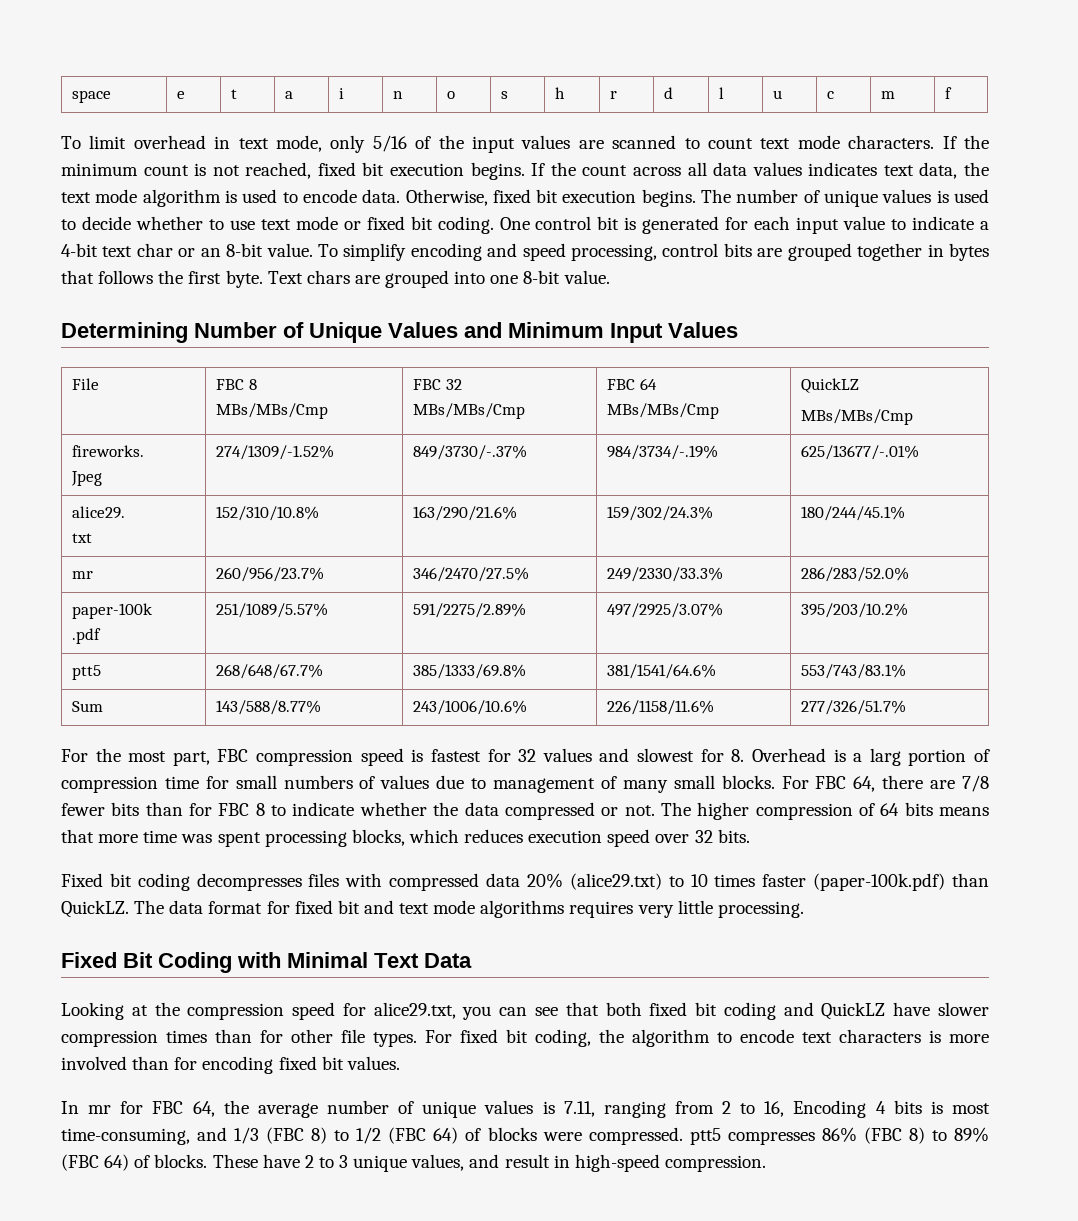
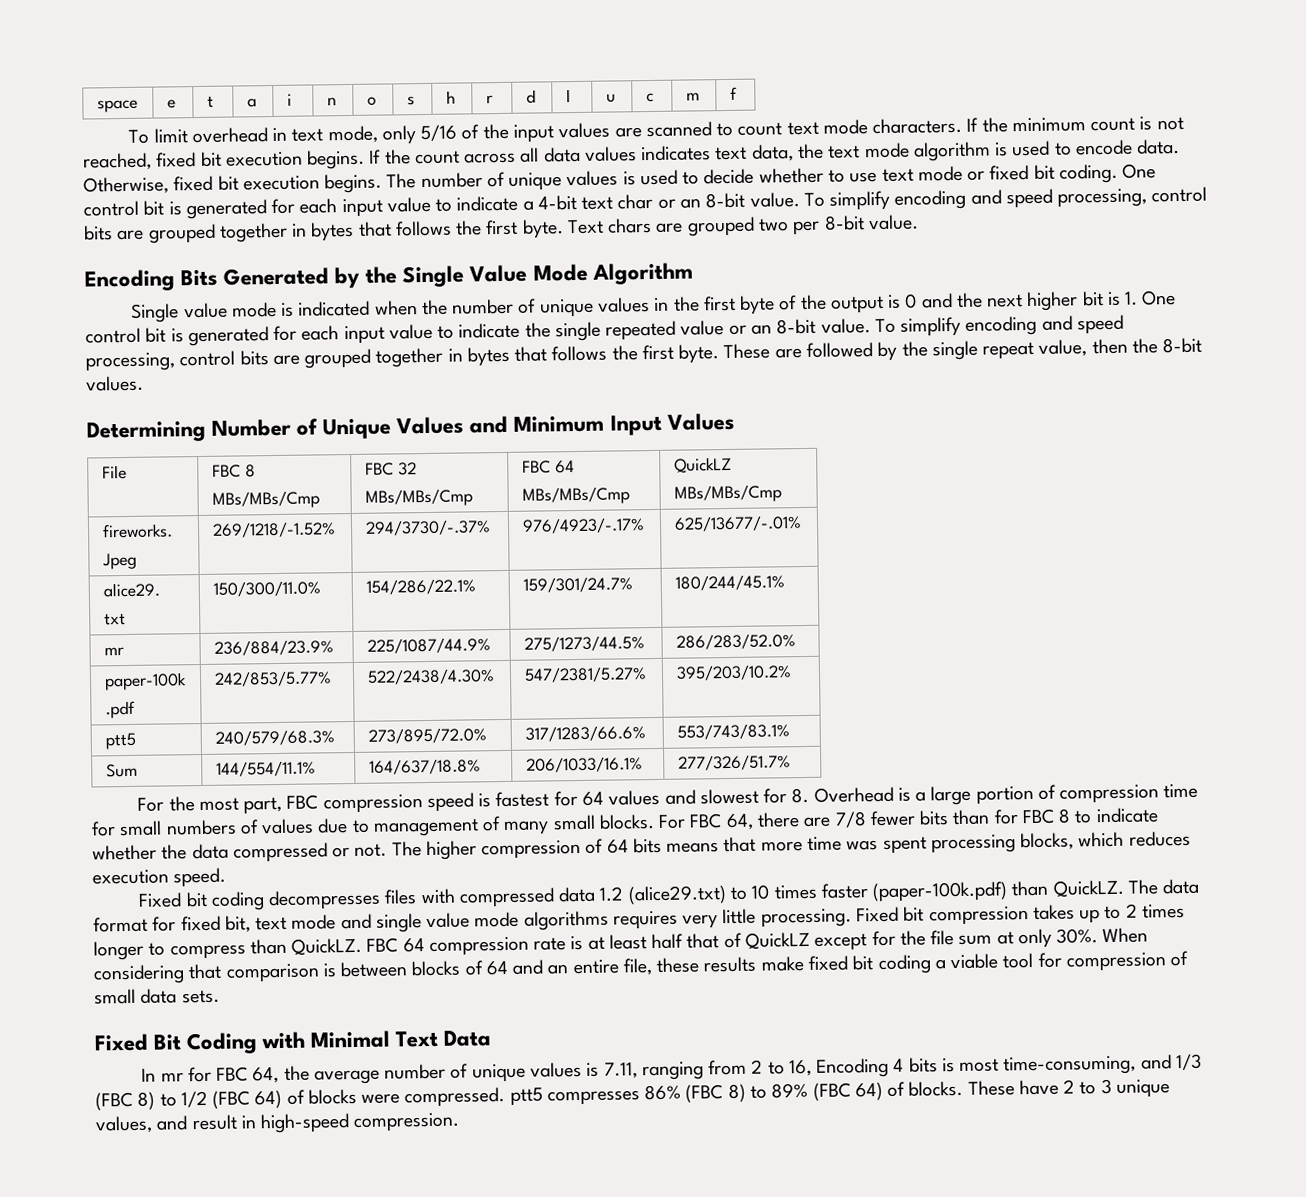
[454,270,610,284] into one 8-bit value. -> [757,214,919,236] [84,262,693,292] [131,290,1177,323] [85,314,1124,347] [85,337,1203,372] [86,375,144,392] two per 8-bit value. // Encoding Bits Generated by the Single Value Mode Algorithm // Single value mode is indicated when the number of unique values in the first byte of the output is 0 and the next higher bit is 1. One control bit is generated for each input value to indicate the single repeated value or an 8-bit value. To simplify encoding and speed processing, control bits are grouped together in bytes that follows the first byte. These are followed by the single repeat value, then the 8-bit values.
[216,445,335,460] [413,445,528,460] [607,445,719,460] 274/1309/-1.52% | 849/3730/-.37% | 984/3734/-.19% -> [211,521,336,538] [364,519,491,536] [521,517,645,534] 269/1218/-1.52% | 294/3730/-.37% | 976/4923/-.17%
[216,506,320,521] [413,506,518,521] [607,506,714,521] 152/310/10.8% | 163/290/21.6% | 159/302/24.3% -> [212,580,321,597] [365,578,476,595] [522,576,633,593] 150/300/11.0% | 154/286/22.1% | 159/301/24.7%
[216,567,325,582] [413,567,530,582] [607,567,724,582] 260/956/23.7% | 346/2470/27.5% | 249/2330/33.3% -> [213,639,334,656] [366,637,491,654] [523,635,645,652] 236/884/23.9% | 225/1087/44.9% | 275/1273/44.5%
[216,603,329,618] [413,603,527,618] [607,603,724,618] 251/1089/5.57% | 591/2275/2.89% | 497/2925/3.07% -> [213,670,332,687] [366,668,495,685] [523,666,647,683] 242/853/5.77% | 522/2438/4.30% | 547/2381/5.27%
[216,664,324,679] [413,664,527,679] [607,664,717,679] 268/648/67.7% | 385/1333/69.8% | 381/1541/64.6% -> [214,729,335,746] [367,727,487,744] [524,725,646,742] 240/579/68.3% | 273/895/72.0% | 317/1283/66.6%
[216,700,322,715] [413,700,528,715] [607,700,715,715] 143/588/8.77% | 243/1006/10.6% | 226/1158/11.6% -> [215,760,316,777] [368,758,481,775] [525,756,643,773] 144/554/11.1% | 164/637/18.8% | 206/1033/16.1%
[518,749,537,762] 32 -> [581,791,604,806] 64
[869,748,901,766] larg -> [930,785,972,806] large
[607,829,750,847] speed over 32 bits. -> [173,867,227,888] speed.
[526,873,563,888] 20% -> [599,886,625,902] 1.2
[337,900,430,914] bit and text -> [224,912,471,933] bit, text mode and single value
(804, 909) none -> [855,903,1185,926] [93,927,1149,961] [93,950,1189,985] [94,988,220,1005] Fixed bit compression takes up to 2 times longer to compress than QuickLZ. FBC 64 compression rate is at least half that of QuickLZ except for the file sum at only 30%. When considering that comparison is between blocks of 64 and an entire file, these results make fixed bit coding a viable tool for compression of small data sets.
[61,1002,990,1020] [61,1029,989,1047] [61,1056,400,1074] // Looking at the compression speed for alice29.txt, you can see that both fixed bit coding and QuickLZ have slower compression times than for other file types. For fixed bit coding, the algorithm to encode text characters is more involved than for encoding fixed bit values. -> (492, 1038) none

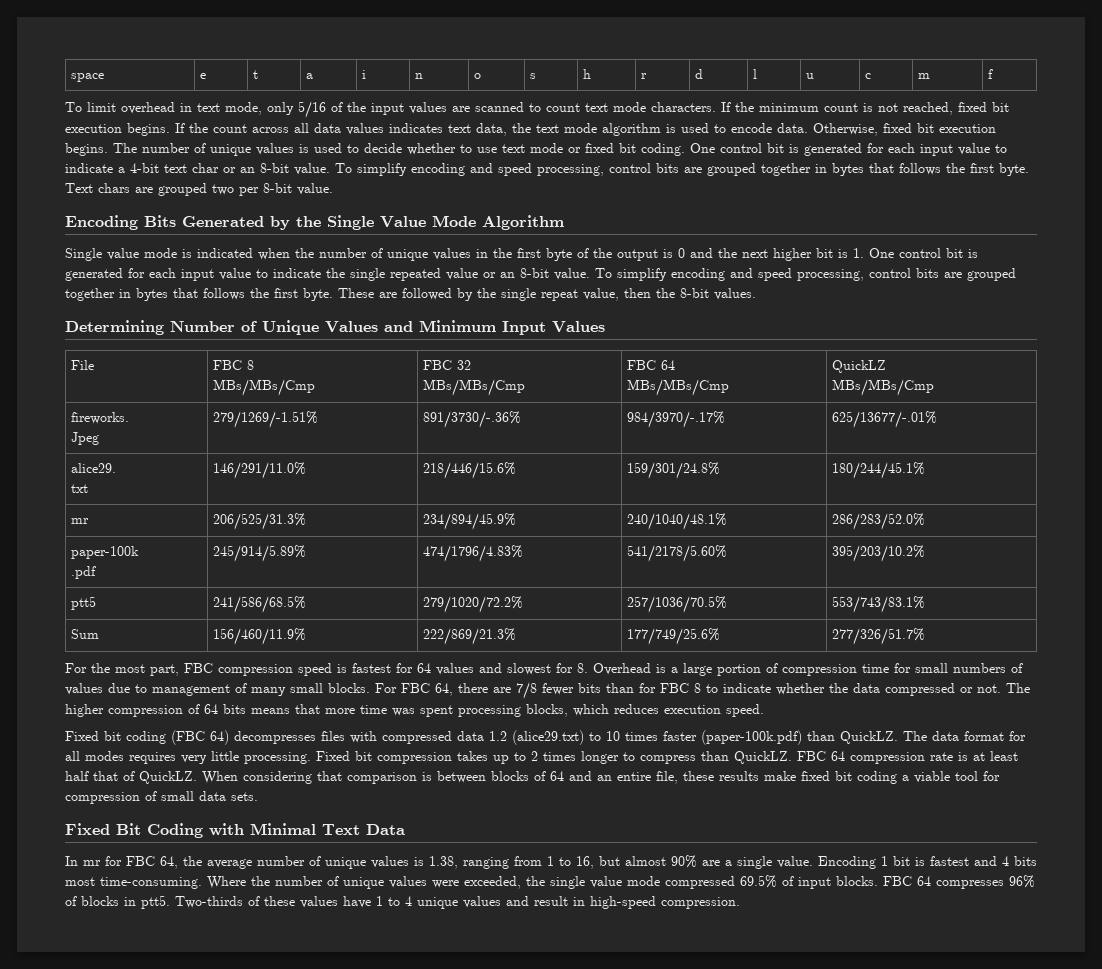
[211,521,336,538] [364,519,491,536] [521,517,645,534] 269/1218/-1.52% | 294/3730/-.37% | 976/4923/-.17% -> [212,411,318,428] [422,411,521,428] [626,411,725,428] 279/1269/-1.51% | 891/3730/-.36% | 984/3970/-.17%
[212,580,321,597] [365,578,476,595] [522,576,633,593] 150/300/11.0% | 154/286/22.1% | 159/301/24.7% -> [212,462,306,479] [422,462,516,479] [626,462,720,479] 146/291/11.0% | 218/446/15.6% | 159/301/24.8%
[213,639,334,656] [366,637,491,654] [523,635,645,652] 236/884/23.9% | 225/1087/44.9% | 275/1273/44.5% -> [212,513,306,530] [422,513,516,530] [626,513,727,530] 206/525/31.3% | 234/894/45.9% | 240/1040/48.1%
[213,670,332,687] [366,668,495,685] [523,666,647,683] 242/853/5.77% | 522/2438/4.30% | 547/2381/5.27% -> [212,545,306,562] [422,545,523,562] [626,545,727,562] 245/914/5.89% | 474/1796/4.83% | 541/2178/5.60%
[214,729,335,746] [367,727,487,744] [524,725,646,742] 240/579/68.3% | 273/895/72.0% | 317/1283/66.6% -> [212,596,306,613] [422,596,523,613] [626,596,727,613] 241/586/68.5% | 279/1020/72.2% | 257/1036/70.5%
[215,760,316,777] [368,758,481,775] [525,756,643,773] 144/554/11.1% | 164/637/18.8% | 206/1033/16.1% -> [212,628,306,645] [422,628,516,645] [626,628,720,645] 156/460/11.9% | 222/869/21.3% | 177/749/25.6%
(265, 901) none -> [171,730,229,745] (FBC 64)
[180,910,609,933] fixed bit, text mode and single value mode algorithms -> [65,751,124,761] all modes
[744,928,1099,951] QuickLZ except for the file sum at only 30%. -> [139,771,197,784] QuickLZ.
[603,1062,638,1079] 7.11, -> [429,856,458,869] 1.38,
[751,1059,764,1074] 2 -> [547,856,554,866] 1
[816,1053,1202,1078] [95,1078,1170,1111] [95,1115,153,1134] Encoding 4 bits is most time-consuming, and 1/3 (FBC 8) to 1/2 (FBC 64) of blocks were compressed. ptt5 compresses 86% (FBC 8) to 89% (FBC 64) of blocks. These have 2 to 3 unique values, -> [599,855,1037,869] [65,875,1035,889] [65,895,501,909] but almost 90% are a single value. Encoding 1 bit is fastest and 4 bits most time-consuming. Where the number of unique values were exceeded, the single value mode compressed 69.5% of input blocks. FBC 64 compresses 96% of blocks in ptt5. Two-thirds of these values have 1 to 4 unique values

